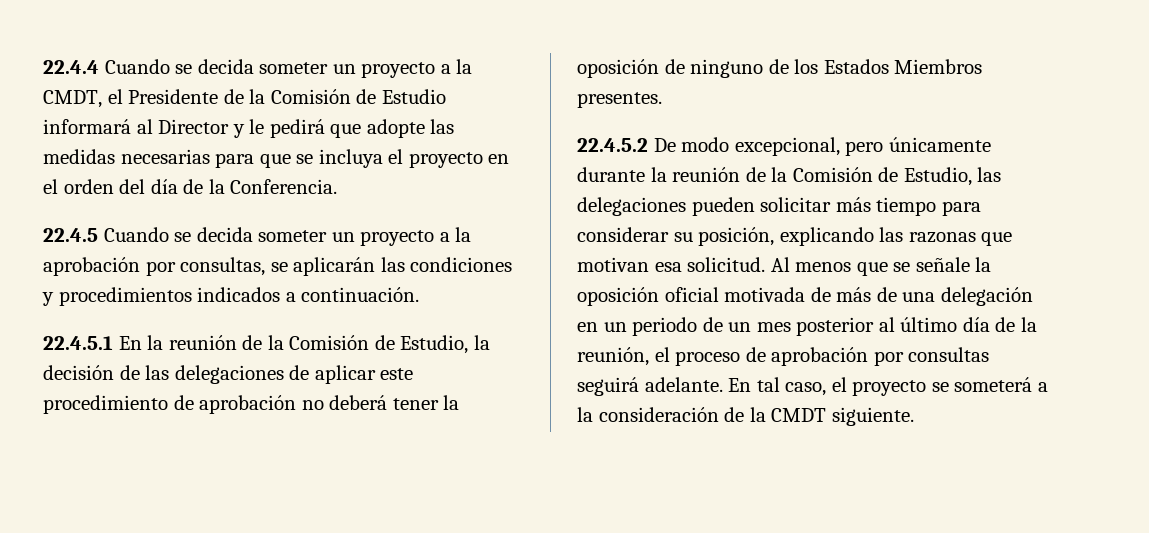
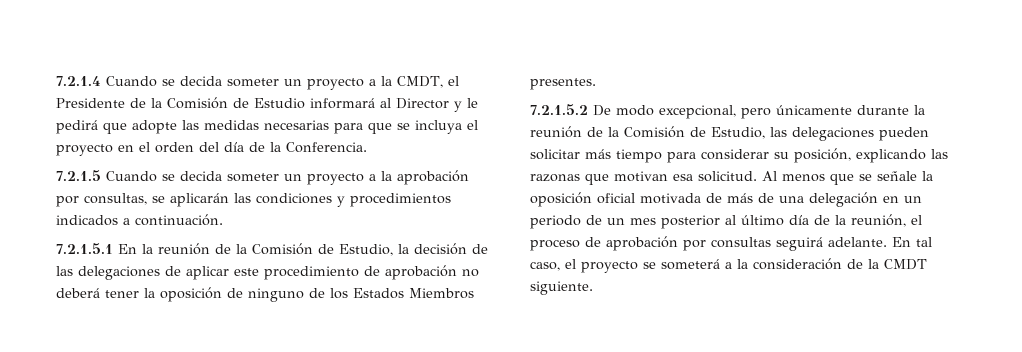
[43,60,99,74] 22.4.4 -> [56,76,101,86] 7.2.1.4
[43,228,98,242] 22.4.5 -> [56,170,101,181] 7.2.1.5
[43,336,113,350] 22.4.5.1 -> [56,243,113,254] 7.2.1.5.1
[577,138,648,152] 22.4.5.2 -> [530,104,588,115] 7.2.1.5.2

